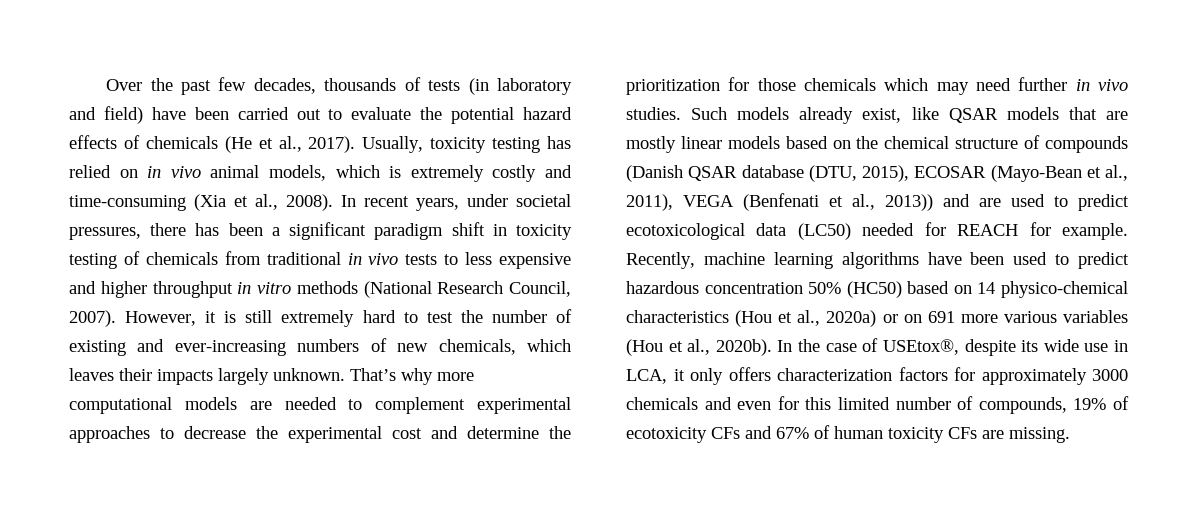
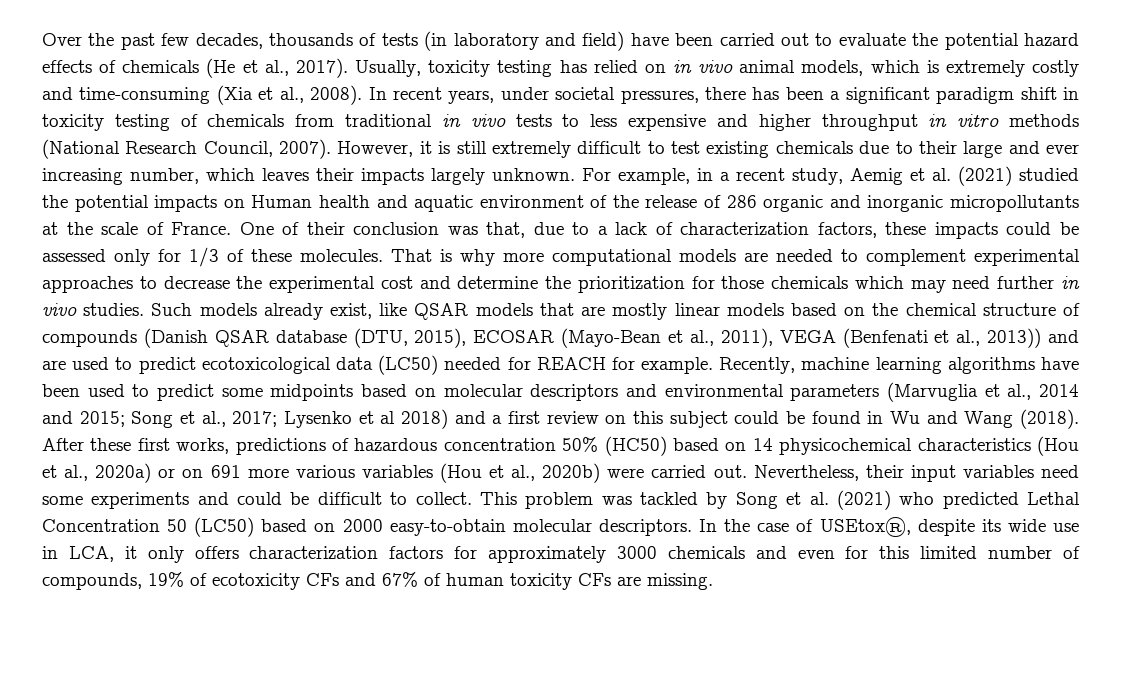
[362,310,396,323] hard -> [577,141,642,154] difficult
[460,309,572,323] [69,338,516,356] the number of existing and ever-increasing numbers of new chemicals, -> [706,141,1079,158] [42,168,199,185] existing chemicals due to their large and ever increasing number,
[350,368,396,381] That’s -> [582,166,1079,186] [42,195,1080,212] [42,222,1079,239] [42,247,452,267] For example, in a recent study, Aemig et al. (2021) studied the potential impacts on Human health and aquatic environment of the release of 286 organic and inorganic micropollutants at the scale of France. One of their conclusion was that, due to a lack of characterization factors, these impacts could be assessed only for 1/3 of these molecules. That is
(1129, 260) none -> [221,382,1079,402] [42,409,1079,429] [42,438,349,455] some midpoints based on molecular descriptors and environmental parameters (Marvuglia et al., 2014 and 2015; Song et al., 2017; Lysenko et al 2018) and a first review on this subject could be found in Wu and Wang (2018). After these first works, predictions of
[1001,281,1128,298] physico-chemical -> [779,438,913,455] physicochemical
[715,339,772,356] 2020b). -> [542,463,1080,483] [42,490,1080,510] [42,517,692,537] 2020b) were carried out. Nevertheless, their input variables need some experiments and could be difficult to collect. This problem was tackled by Song et al. (2021) who predicted Lethal Concentration 50 (LC50) based on 2000 easy-to-obtain molecular descriptors.

